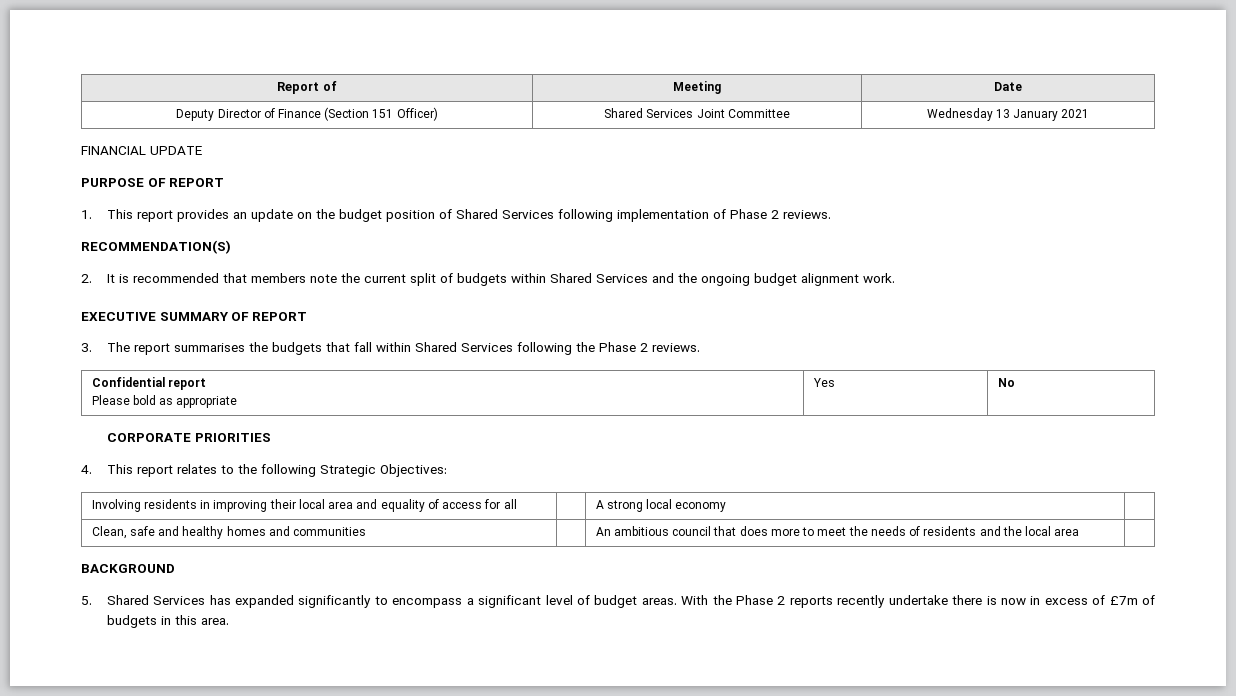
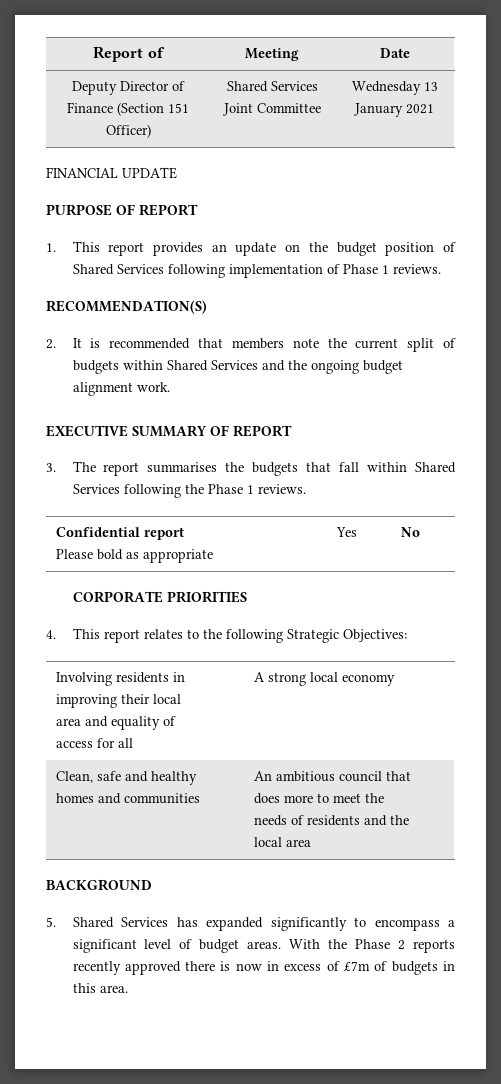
[770,210,779,219] 2 -> [381,265,389,274] 1
[639,343,648,352] 2 -> [246,485,254,494] 1
[888,595,948,605] undertake -> [124,961,181,975] approved

